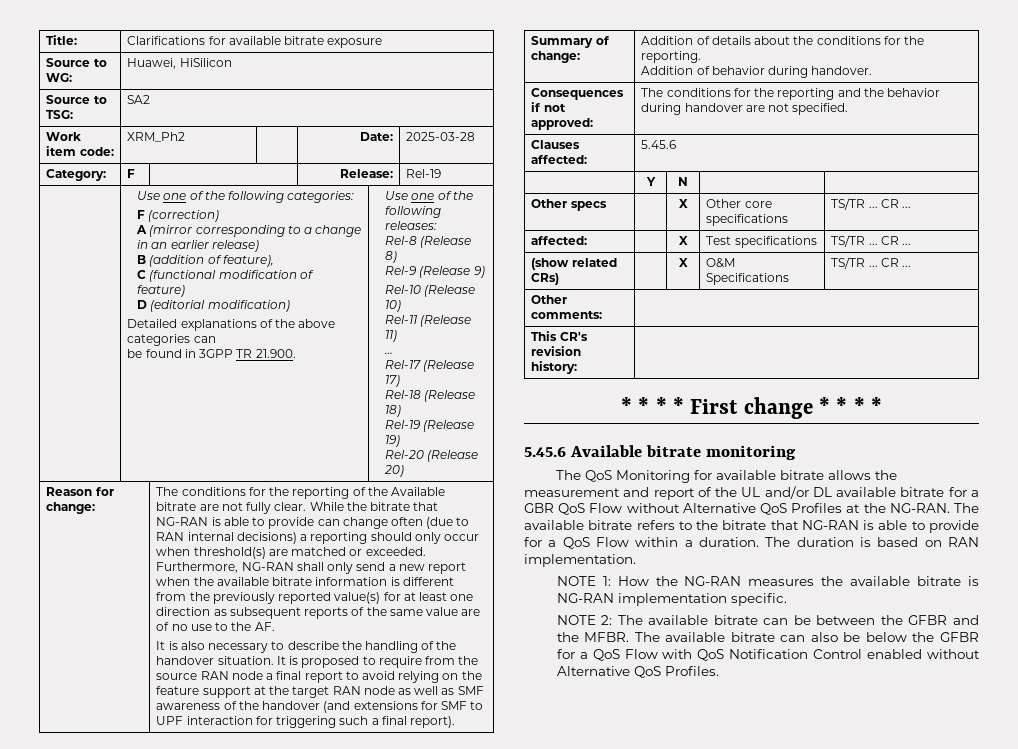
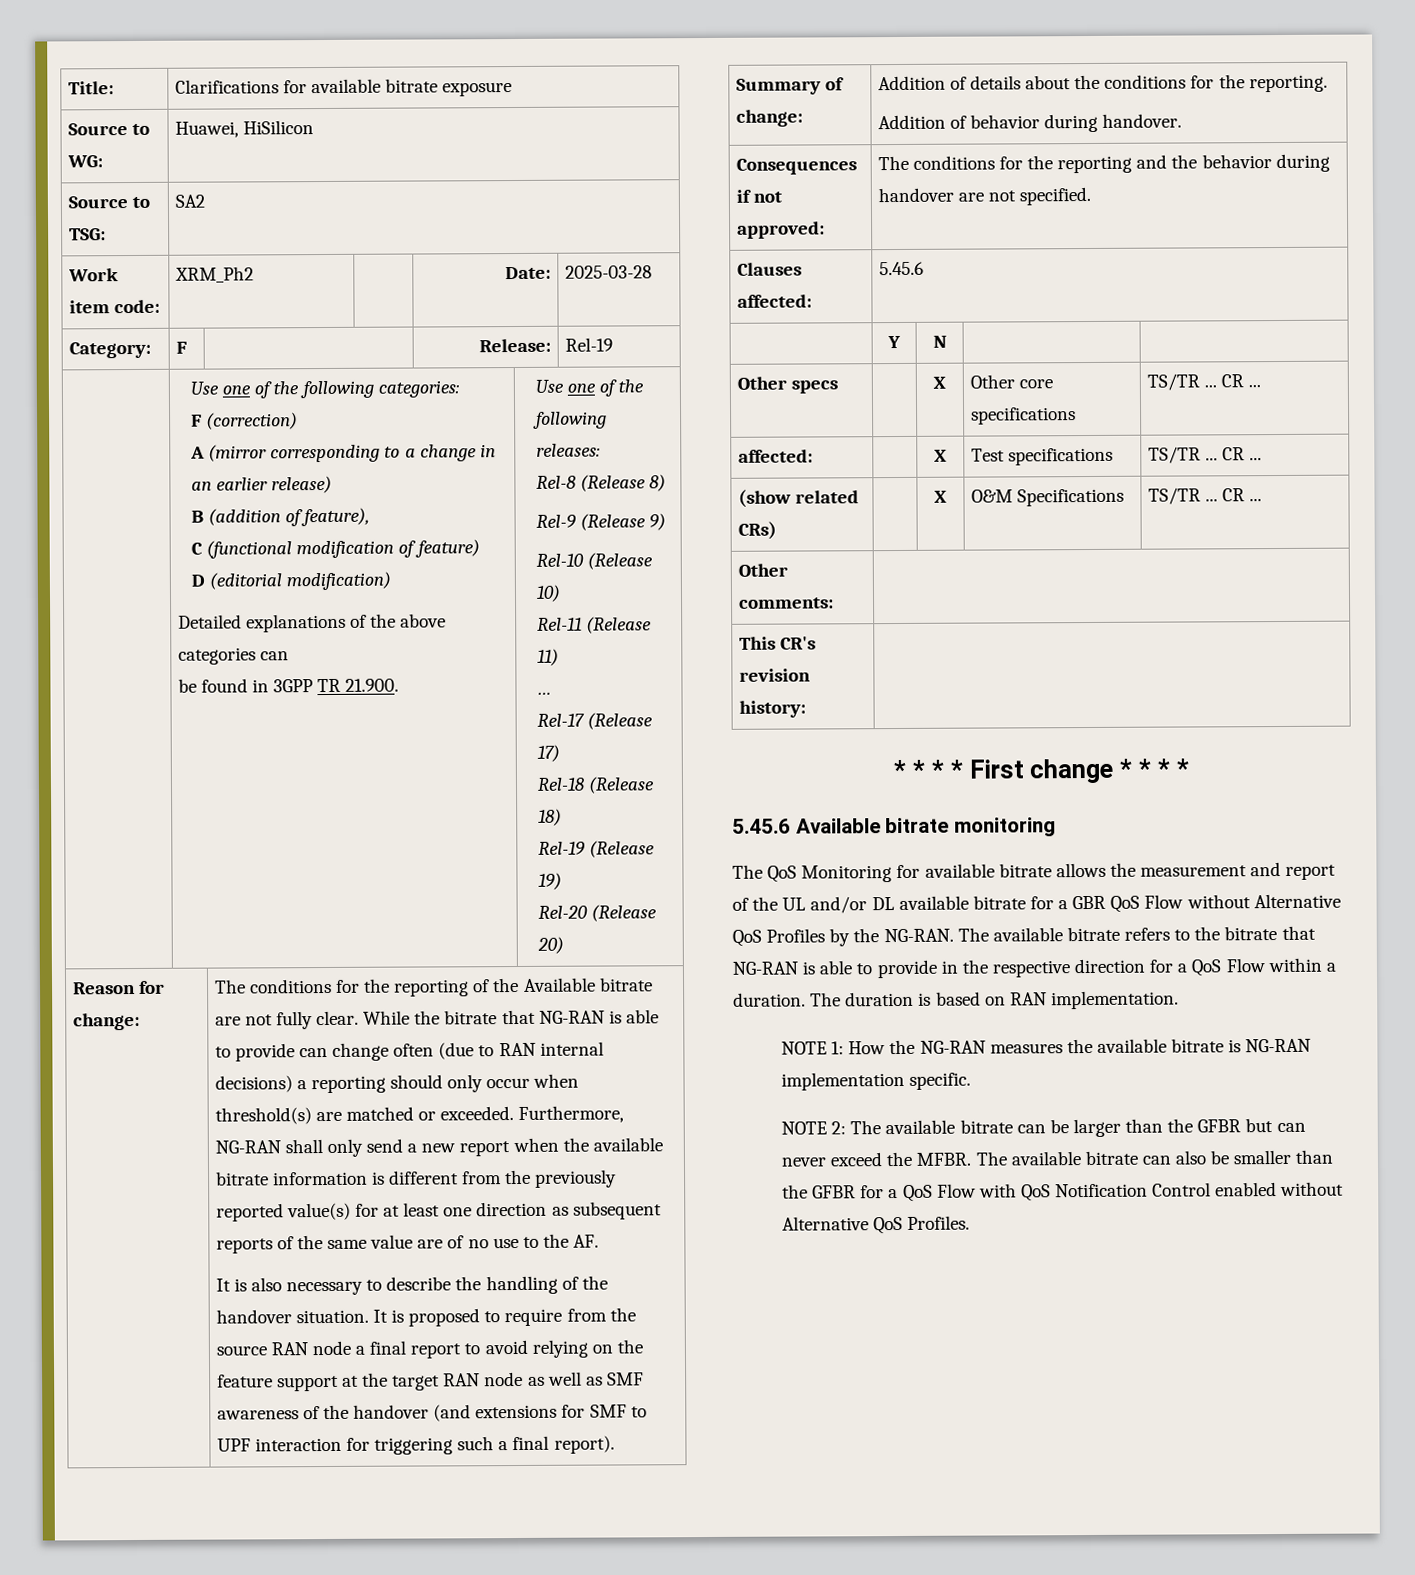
[846,504,861,513] at -> [829,928,851,947] by
(979, 526) none -> [940,958,1146,978] in the respective direction
[816,615,979,625] between the GFBR and -> [1072,1118,1306,1138] [781,1152,883,1167] larger than the GFBR but can never exceed
[865,632,907,642] below -> [1233,1149,1334,1165] smaller than

